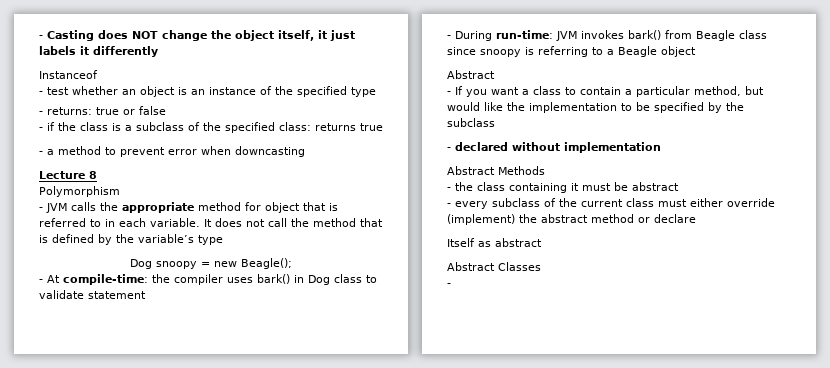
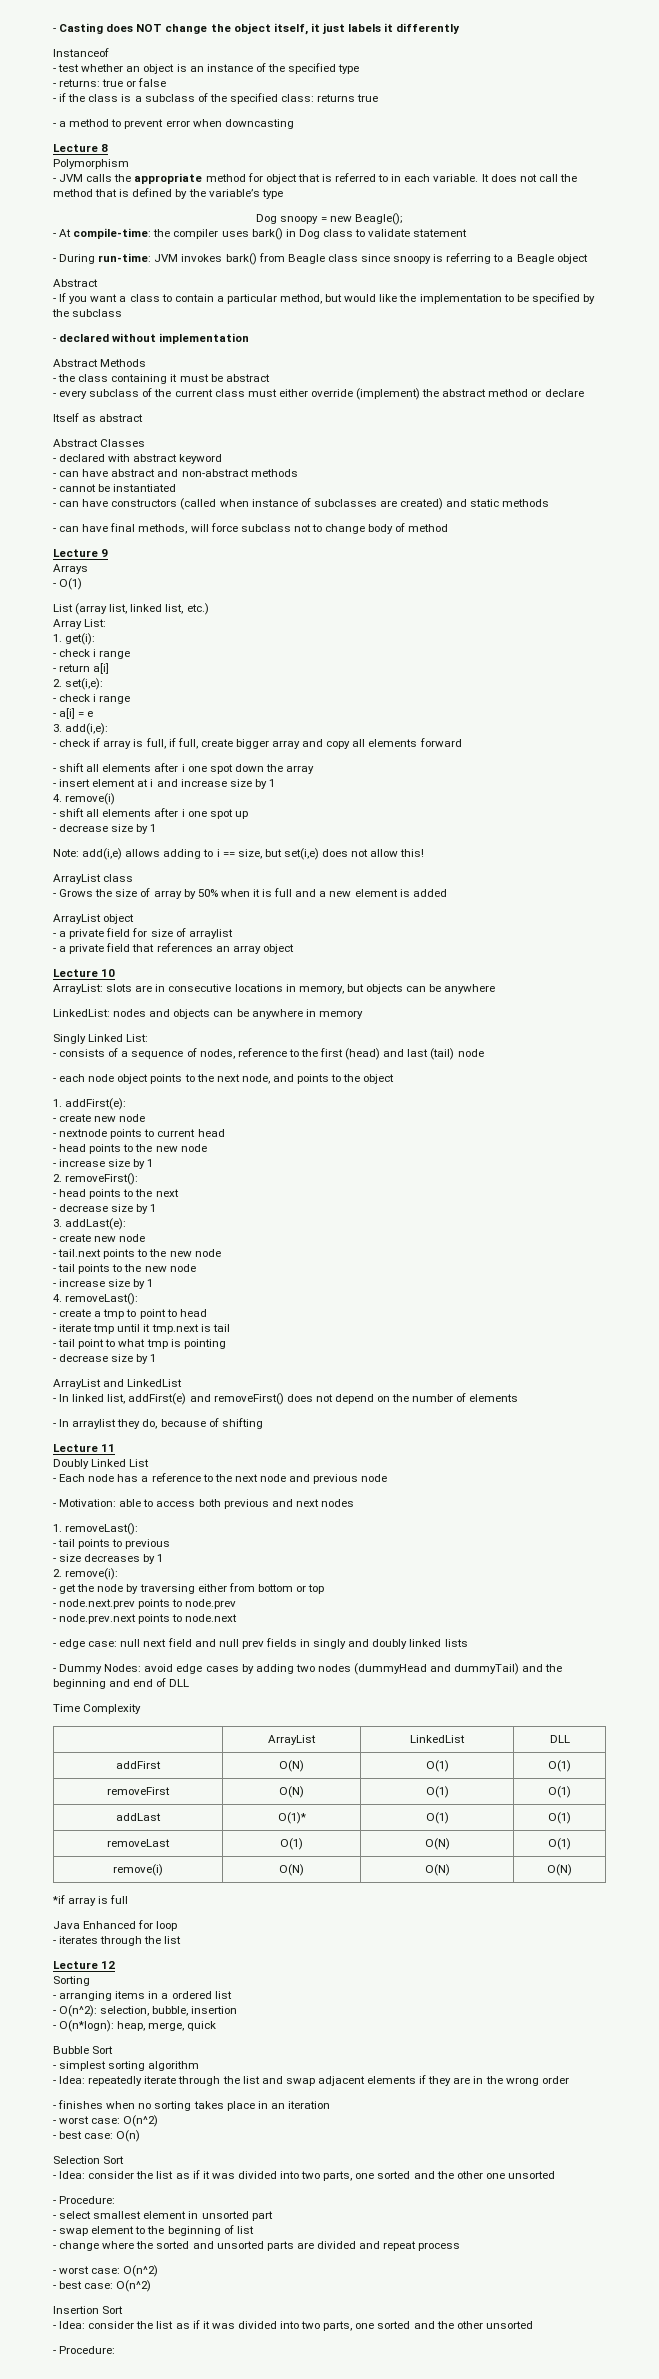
(451, 285) none -> [59,454,223,464] [53,469,298,477] [53,484,177,492] [53,498,550,510] [53,523,449,534] [53,549,109,557] [53,564,88,574] [53,578,83,590] [53,603,209,615] [53,619,107,629] [53,633,96,645] [53,649,131,659] [53,663,110,674] [53,678,104,690] [53,694,131,704] [53,708,94,719] [53,723,109,735] [53,738,462,749] [53,763,315,774] [53,779,275,789] [53,793,116,805] [53,808,248,819] [53,824,157,834] [53,848,425,860] [53,874,134,884] [53,888,447,899] [53,914,135,924] [53,928,233,939] [53,943,294,954] [53,969,116,977] [53,984,496,994] [53,1009,363,1019] [53,1034,149,1044] [53,1048,484,1060] [53,1074,395,1084] [53,1098,127,1110] [53,1114,146,1122] [53,1129,225,1139] [53,1144,207,1154] [53,1159,154,1169] [53,1173,139,1185] [53,1189,179,1199] [53,1204,157,1214] [53,1218,127,1230] [53,1234,146,1242] [53,1249,221,1259] [53,1264,196,1274] [53,1279,154,1289] [53,1293,139,1305] [53,1309,207,1319] [53,1324,230,1334] [53,1339,226,1349] [53,1354,157,1364] [53,1379,183,1389] [53,1393,519,1405] [53,1418,263,1429] [53,1444,116,1452] [53,1459,150,1469] [53,1473,388,1484] [53,1499,354,1509] [53,1523,139,1535] [53,1539,171,1549] [53,1554,164,1564] [53,1568,119,1580] [53,1583,325,1594] [53,1599,237,1609] [53,1614,238,1624] [53,1638,468,1649] [53,1663,563,1675] [53,1678,190,1689] [53,1704,142,1714] [268,1735,316,1745] [410,1735,465,1743] [549,1735,570,1743] [116,1761,161,1769] [279,1760,304,1772] [425,1760,449,1772] [548,1760,571,1772] [107,1787,170,1795] [279,1786,304,1798] [425,1786,449,1798] [548,1786,571,1798] [116,1813,161,1821] [277,1812,306,1824] [425,1812,449,1824] [548,1812,571,1824] [107,1839,170,1847] [280,1838,303,1850] [424,1838,450,1850] [548,1838,571,1850] [113,1864,163,1876] [279,1864,304,1876] [424,1864,450,1876] [547,1864,572,1876] [52,1895,129,1906] [53,1920,178,1931] [53,1936,182,1946] [53,1961,116,1969] [53,1976,90,1986] [53,1991,232,2001] [53,2005,238,2017] [53,2020,217,2032] [53,2046,114,2054] [53,2061,200,2071] [53,2075,569,2086] [53,2100,330,2111] [53,2115,159,2127] [53,2130,141,2142] [53,2156,125,2164] [53,2170,555,2181] [53,2196,116,2204] [53,2211,273,2221] [53,2225,254,2236] [53,2241,461,2251] [53,2265,159,2277] [53,2280,152,2292] [53,2306,124,2314] [53,2320,533,2331] [53,2346,116,2354] declared with abstract keyword // - can have abstract and non-abstract methods // - cannot be instantiated // - can have constructors (called when instance of subclasses are created) and static methods // - can have final methods, will force subclass not to change body of method // Lecture 9 // Arrays // - O(1) // List (array list, linked list, etc.) // Array List: // 1. get(i): // - check i range // - return a[i] // 2. set(i,e): // - check i range // - a[i] = e // 3. add(i,e): // - check if array is full, if full, create bigger array and copy all elements forward // - shift all elements after i one spot down the array // - insert element at i and increase size by 1 // 4. remove(i) // - shift all elements after i one spot up // - decrease size by 1 // Note: add(i,e) allows adding to i == size, but set(i,e) does not allow this! // ArrayList class // - Grows the size of array by 50% when it is full and a new element is added // ArrayList object // - a private field for size of arraylist // - a private field that references an array object // Lecture 10 // ArrayList: slots are in consecutive locations in memory, but objects can be anywhere // LinkedList: nodes and objects can be anywhere in memory // Singly Linked List: // - consists of a sequence of nodes, reference to the first (head) and last (tail) node // - each node object points to the next node, and points to the object // 1. addFirst(e): // - create new node // - nextnode points to current head // - head points to the new node // - increase size by 1 // 2. removeFirst(): // - head points to the next // - decrease size by 1 // 3. addLast(e): // - create new node // - tail.next points to the new node // - tail points to the new node // - increase size by 1 // 4. removeLast(): // - create a tmp to point to head // - iterate tmp until it tmp.next is tail // - tail point to what tmp is pointing // - decrease size by 1 // ArrayList and LinkedList // - In linked list, addFirst(e) and removeFirst() does not depend on the number of elements // - In arraylist they do, because of shifting // Lecture 11 // Doubly Linked List // - Each node has a reference to the next node and previous node // - Motivation: able to access both previous and next nodes // 1. removeLast(): // - tail points to previous // - size decreases by 1 // 2. remove(i): // - get the node by traversing either from bottom or top // - node.next.prev points to node.prev // - node.prev.next points to node.next // - edge case: null next field and null prev fields in singly and doubly linked lists // - Dummy Nodes: avoid edge cases by adding two nodes (dummyHead and dummyTail) and the beginning and end of DLL // Time Complexity // | ArrayList | LinkedList | DLL // addFirst | O(N) | O(1) | O(1) // removeFirst | O(N) | O(1) | O(1) // addLast | O(1)* | O(1) | O(1) // removeLast | O(1) | O(N) | O(1) // remove(i) | O(N) | O(N) | O(N) // *if array is full // Java Enhanced for loop // - iterates through the list // Lecture 12 // Sorting // - arranging items in a ordered list // - O(n^2): selection, bubble, insertion // - O(n*logn): heap, merge, quick // Bubble Sort // - simplest sorting algorithm // - Idea: repeatedly iterate through the list and swap adjacent elements if they are in the wrong order // - finishes when no sorting takes place in an iteration // - worst case: O(n^2) // - best case: O(n) // Selection Sort // - Idea: consider the list as if it was divided into two parts, one sorted and the other one unsorted // - Procedure: // - select smallest element in unsorted part // - swap element to the beginning of list // - change where the sorted and unsorted parts are divided and repeat process // - worst case: O(n^2) // - best case: O(n^2) // Insertion Sort // - Idea: consider the list as if it was divided into two parts, one sorted and the other unsorted // - Procedure:

